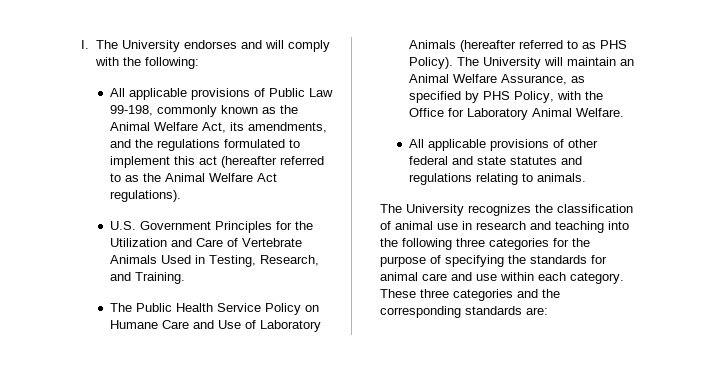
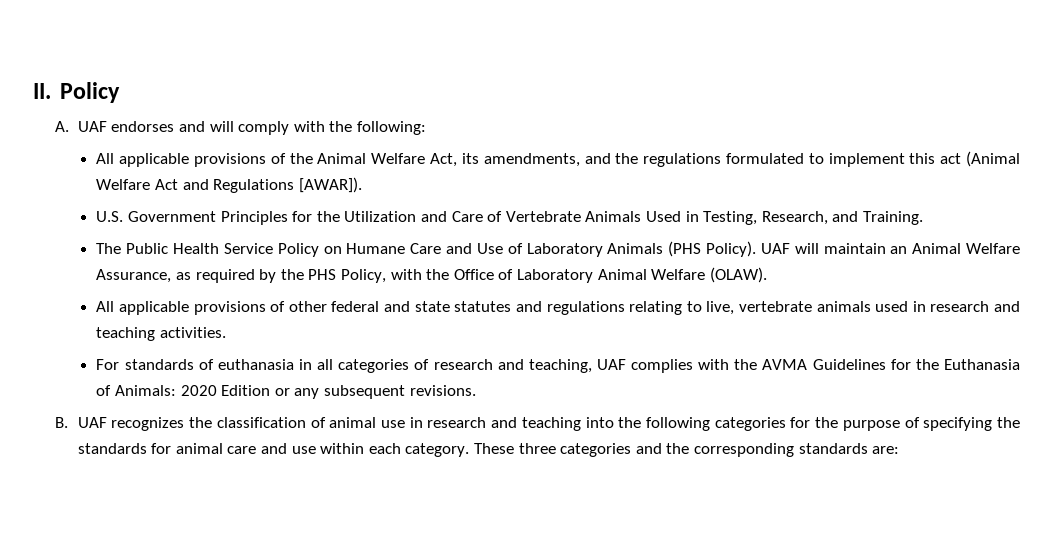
[81,40,180,52] I. The University -> [33,82,120,103] [55,121,107,132] II. Policy // A. UAF
[268,88,333,97] [109,105,276,117] Public Law 99-198, commonly known as -> (286, 158) none
[220,156,324,168] [109,173,277,182] [109,190,181,202] (hereafter referred to as the Animal Welfare Act regulations). -> [966,151,1020,167] [96,177,362,193] (Animal Welfare Act and Regulations [AWAR]).
[459,40,627,52] [408,57,541,69] (hereafter referred to as PHS Policy). The University -> [668,241,790,257] (PHS Policy). UAF
[408,91,479,103] specified by -> [195,269,304,283] required by the
[447,108,464,117] for -> [498,269,514,280] of
[575,108,624,117] Welfare. -> [651,267,767,283] Welfare (OLAW).
[536,173,586,182] [380,204,465,216] animals. // The University -> [706,301,1020,315] [96,327,227,341] [96,359,1020,373] [96,385,476,399] [55,417,107,428] live, vertebrate animals used in research and teaching activities. // For standards of euthanasia in all categories of research and teaching, UAF complies with the AVMA Guidelines for the Euthanasia of Animals: 2020 Edition or any subsequent revisions. // B. UAF
[456,238,486,247] three -> (711, 424) none

